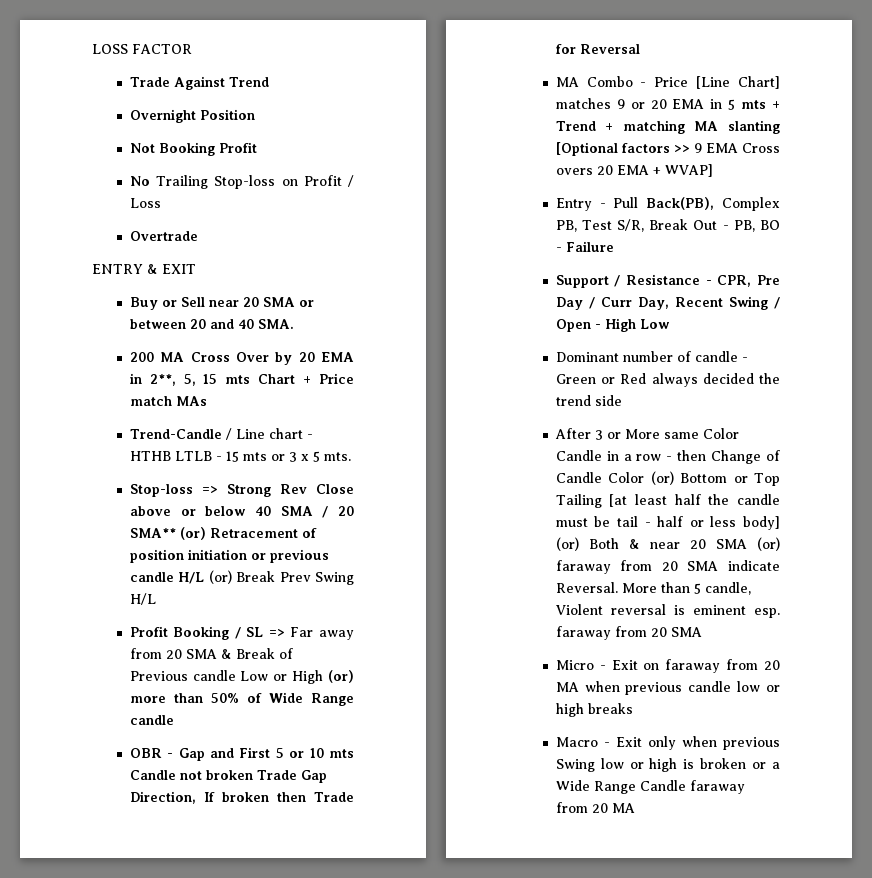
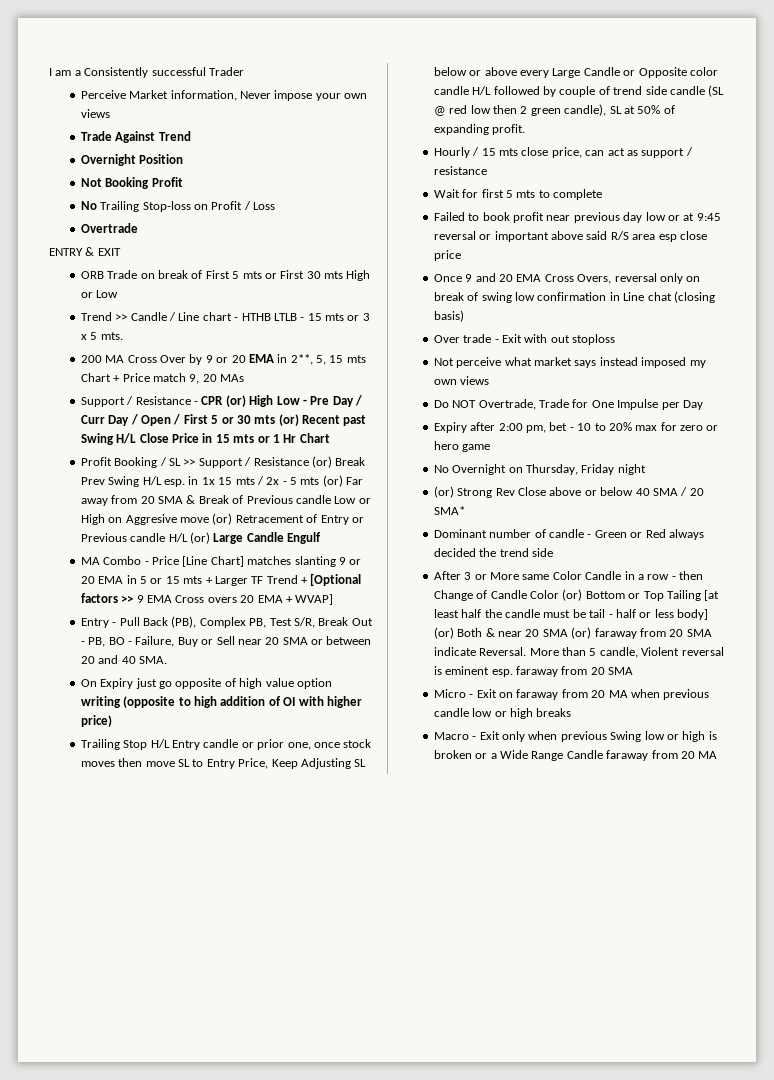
[92,44,192,54] LOSS FACTOR -> [49,67,244,78] [80,90,368,101] [80,109,110,118] I am a Consistently successful Trader // Perceive Market information, Never impose your own views
[129,297,314,310] [129,319,294,329] [129,352,354,365] [129,373,354,386] [129,396,207,406] [129,429,222,439] Buy or Sell near 20 SMA or between 20 and 40 SMA. // 200 MA Cross Over by 20 EMA in 2**, 5, 15 mts Chart + Price match MAs // Trend-Candle -> [80,270,371,281] [80,290,119,298] [80,312,167,321] ORB Trade on break of First 5 mts or First 30 mts High or Low // Trend >> Candle
[129,484,354,497] [129,506,354,518] [129,527,317,540] [129,549,329,563] [129,572,205,584] Stop-loss => Strong Rev Close above or below 40 SMA / 20 SMA** (or) Retracement of position initiation or previous candle H/L -> [80,354,366,365] [80,373,245,384] [80,395,363,407] [80,414,367,426] [80,433,330,445] [80,457,309,468] 200 MA Cross Over by 9 or 20 EMA in 2**, 5, 15 mts Chart + Price match 9, 20 MAs // Support / Resistance - CPR (or) High Low - Pre Day / Curr Day / Open / First 5 or 30 mts (or) Recent past Swing H/L Close Price in 15 mts or 1 Hr Chart // Profit Booking / SL >> Support / Resistance
[129,626,285,640] // Profit Booking / SL => -> [164,475,343,487] esp. in 1x 15 mts / 2x - 5 mts (or)
[327,670,354,683] [129,692,354,706] [129,715,174,725] [129,747,354,761] [129,770,327,783] [129,791,354,804] [555,44,640,54] (or) more than 50% of Wide Range candle // OBR - Gap and First 5 or 10 mts Candle not broken Trade Gap Direction, If broken then Trade for Reversal -> [108,513,364,525] [80,532,322,544] on Aggresive move (or) Retracement of Entry or Previous candle H/L (or) Large Candle Engulf
(611, 103) none -> [294,556,336,567] slanting
[741,100,780,109] [555,120,780,134] mts + Trend + matching MA slanting -> [150,575,309,586] or 15 mts + Larger TF Trend +
[646,197,715,210] Back(PB), -> [143,616,197,628] Back (PB),
[565,241,614,252] [555,274,780,288] [555,296,780,310] [555,318,670,332] Failure // Support / Resistance - CPR, Pre Day / Curr Day, Recent Swing / Open - High Low -> [135,636,372,647] [80,655,168,664] [80,678,332,689] [80,696,362,708] [80,715,112,727] [80,739,372,750] [80,758,367,769] [433,67,718,78] [433,85,725,97] [433,104,675,116] [433,124,526,135] [433,147,693,158] [433,166,487,175] [433,189,603,200] [433,212,721,223] [433,231,707,242] [433,250,461,261] [433,273,701,284] [433,291,715,303] [433,310,464,322] [433,334,616,345] [433,357,706,368] [433,376,490,385] [433,399,703,410] [433,422,719,433] [433,441,491,452] [433,464,646,475] [433,486,704,498] [433,506,465,515] Failure, Buy or Sell near 20 SMA or between 20 and 40 SMA. // On Expiry just go opposite of high value option writing (opposite to high addition of OI with higher price) // Trailing Stop H/L Entry candle or prior one, once stock moves then move SL to Entry Price, Keep Adjusting SL below or above every Large Candle or Opposite color candle H/L followed by couple of trend side candle (SL @ red low then 2 green candle), SL at 50% of expanding profit. // Hourly / 15 mts close price, can act as support / resistance // Wait for first 5 mts to complete // Failed to book profit near previous day low or at 9:45 reversal or important above said R/S area esp close price // Once 9 and 20 EMA Cross Overs, reversal only on break of swing low confirmation in Line chat (closing basis) // Over trade - Exit with out stoploss // Not perceive what market says instead imposed my own views // Do NOT Overtrade, Trade for One Impulse per Day // Expiry after 2:00 pm, bet - 10 to 20% max for zero or hero game // No Overnight on Thursday, Friday night // (or) Strong Rev Close above or below 40 SMA / 20 SMA*

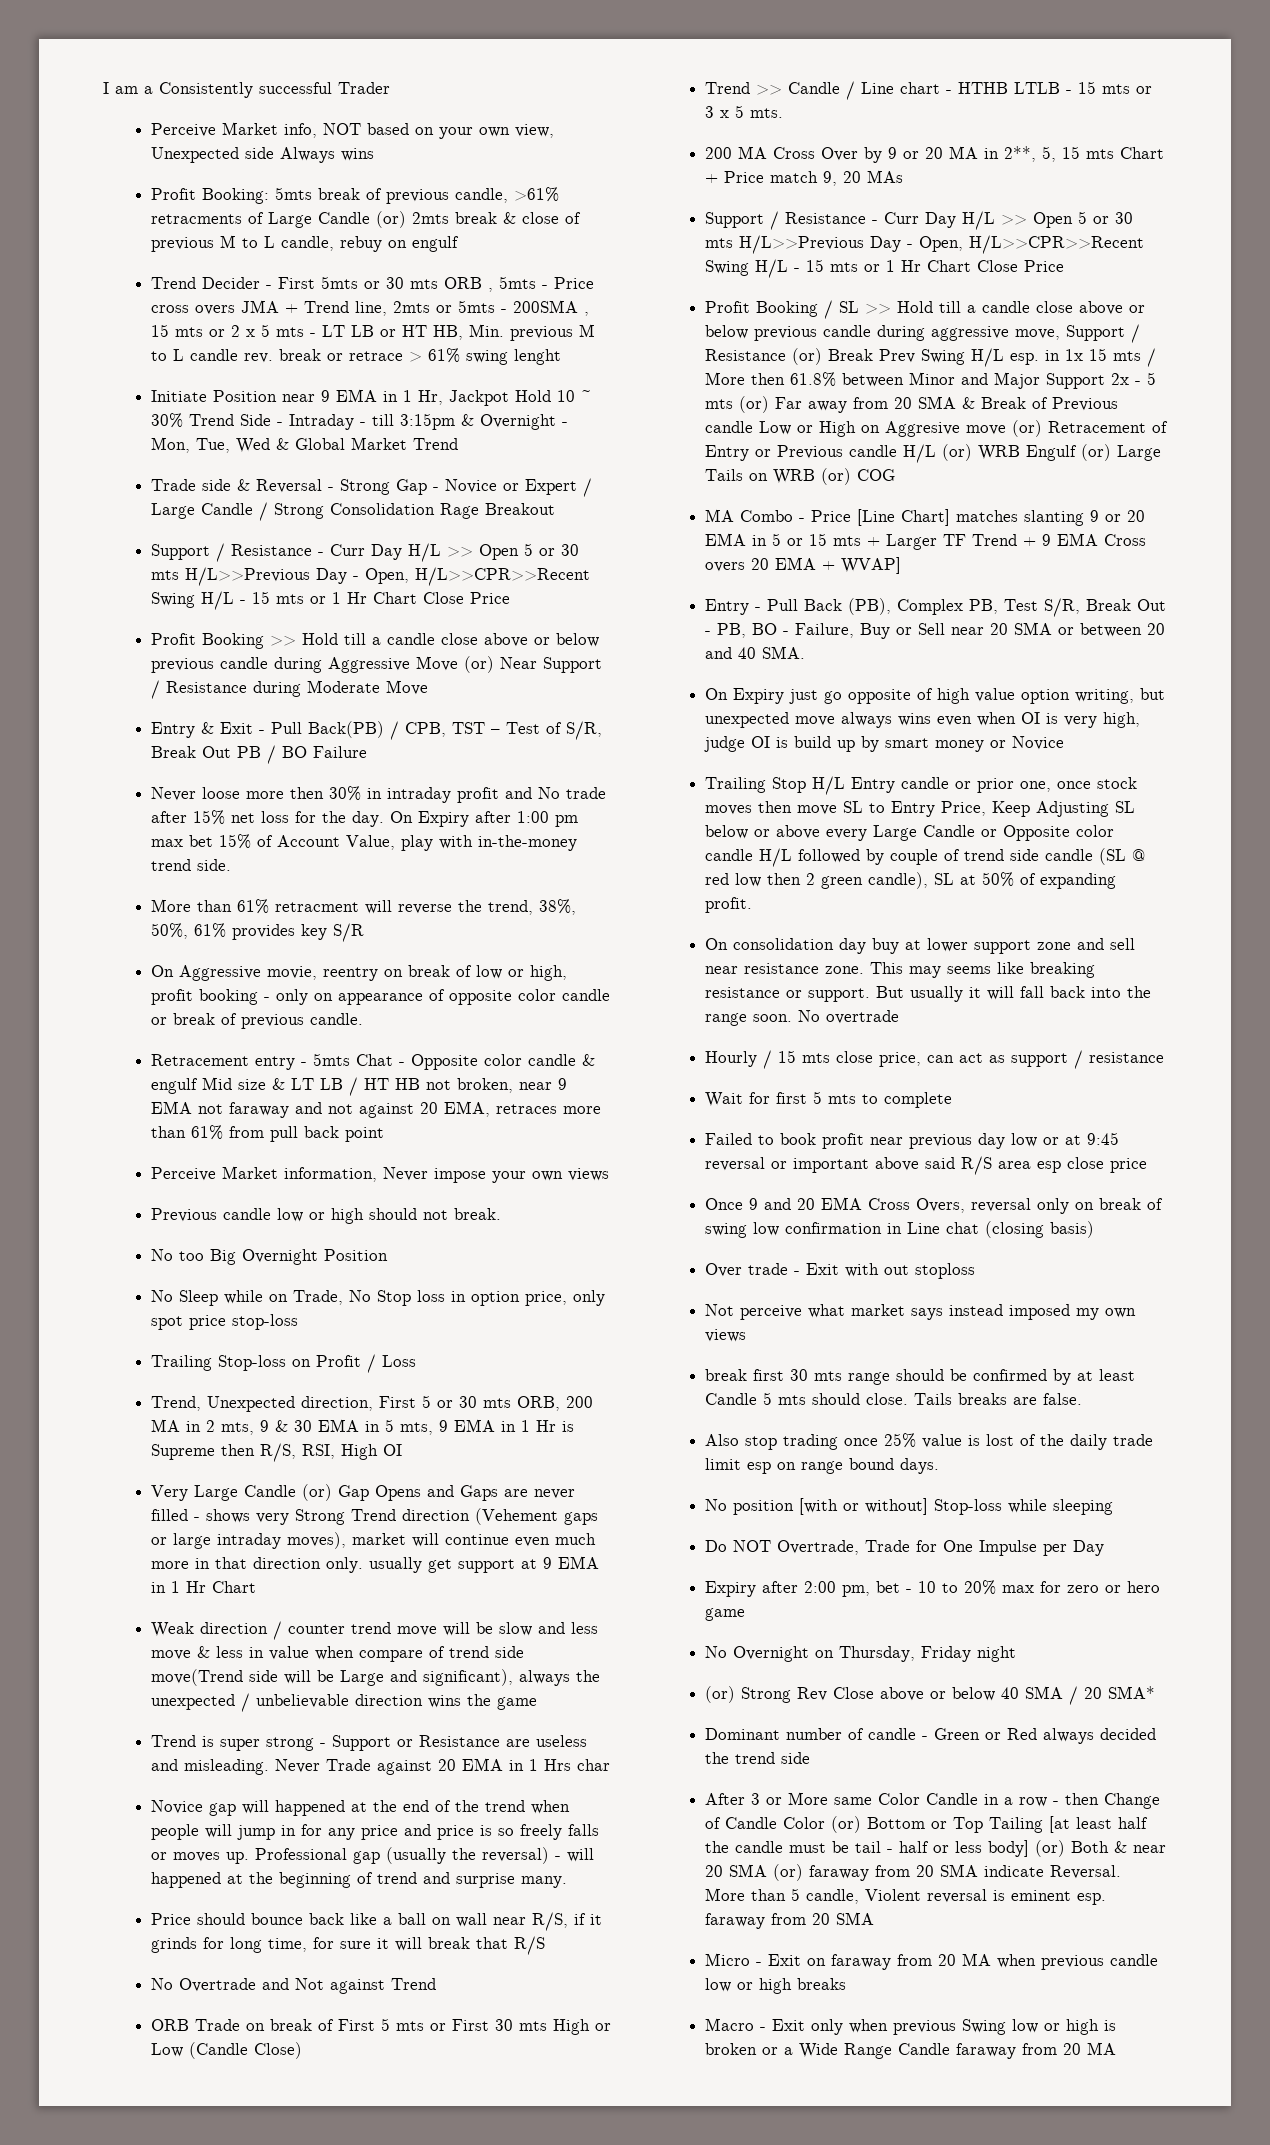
(244, 71) none -> [151,122,555,139] [151,147,375,163] [151,187,560,204] [151,211,582,228] [151,235,460,252] [151,276,595,292] [151,300,590,316] [151,324,596,341] [151,348,562,365] [151,389,592,406] [151,413,569,430] [151,437,459,453] [151,478,593,497] [151,502,556,521] [151,543,580,562] [151,567,591,586] [151,591,511,610] [151,633,600,649] [151,656,603,673] [151,680,429,699] [151,721,603,740] [151,745,368,764] [151,786,607,803] [151,810,579,827] [151,834,578,851] [151,859,232,871] [151,899,577,915] [151,923,365,942] [151,965,568,981] [151,989,611,1005] [151,1013,364,1029] [151,1053,596,1070] [151,1077,568,1096] [151,1101,602,1118] [151,1125,385,1142] // Perceive Market info, NOT based on your own view, Unexpected side Always wins // Profit Booking: 5mts break of previous candle, >61% retracments of Large Candle (or) 2mts break & close of previous M to L candle, rebuy on engulf // Trend Decider - First 5mts or 30 mts ORB , 5mts - Price cross overs JMA + Trend line, 2mts or 5mts - 200SMA , 15 mts or 2 x 5 mts - LT LB or HT HB, Min. previous M to L candle rev. break or retrace > 61% swing lenght // Initiate Position near 9 EMA in 1 Hr, Jackpot Hold 10 ~ 30% Trend Side - Intraday - till 3:15pm & Overnight - Mon, Tue, Wed & Global Market Trend // Trade side & Reversal - Strong Gap - Novice or Expert / Large Candle / Strong Consolidation Rage Breakout // Support / Resistance - Curr Day H/L >> Open 5 or 30 mts H/L>>Previous Day - Open, H/L>>CPR>>Recent Swing H/L - 15 mts or 1 Hr Chart Close Price // Profit Booking >> Hold till a candle close above or below previous candle during Aggressive Move (or) Near Support / Resistance during Moderate Move // Entry & Exit - Pull Back(PB) / CPB, TST – Test of S/R, Break Out PB / BO Failure // Never loose more then 30% in intraday profit and No trade after 15% net loss for the day. On Expiry after 1:00 pm max bet 15% of Account Value, play with in-the-money trend side. // More than 61% retracment will reverse the trend, 38%, 50%, 61% provides key S/R // On Aggressive movie, reentry on break of low or high, profit booking - only on appearance of opposite color candle or break of previous candle. // Retracement entry - 5mts Chat - Opposite color candle & engulf Mid size & LT LB / HT HB not broken, near 9 EMA not faraway and not against 20 EMA, retraces more than 61% from pull back point
[80,131,191,143] [80,154,184,166] [80,177,183,189] [80,201,97,210] Trade Against Trend // Overnight Position // Not Booking Profit // No -> [151,1208,502,1224] [151,1249,389,1265] [151,1290,606,1306] [151,1314,299,1330] Previous candle low or high should not break. // No too Big Overnight Position // No Sleep while on Trade, No Stop loss in option price, only spot price stop-loss //
[80,223,138,233] [49,247,121,256] Overtrade // ENTRY & EXIT -> [151,1395,594,1412] [151,1419,575,1435] [151,1443,403,1462] [151,1484,576,1501] [151,1508,599,1525] [151,1532,597,1549] [151,1556,600,1573] [151,1581,257,1593] [151,1621,599,1640] [151,1646,525,1662] [151,1669,601,1686] [151,1693,538,1712] [151,1735,588,1751] [151,1758,611,1775] [151,1800,571,1816] [151,1824,600,1840] [151,1847,595,1864] [151,1872,568,1888] [151,1912,603,1931] [151,1936,546,1955] [151,1978,437,1994] Trend, Unexpected direction, First 5 or 30 mts ORB, 200 MA in 2 mts, 9 & 30 EMA in 5 mts, 9 EMA in 1 Hr is Supreme then R/S, RSI, High OI // Very Large Candle (or) Gap Opens and Gaps are never filled - shows very Strong Trend direction (Vehement gaps or large intraday moves), market will continue even much more in that direction only. usually get support at 9 EMA in 1 Hr Chart // Weak direction / counter trend move will be slow and less move & less in value when compare of trend side move(Trend side will be Large and significant), always the unexpected / unbelievable direction wins the game // Trend is super strong - Support or Resistance are useless and misleading. Never Trade against 20 EMA in 1 Hrs char // Novice gap will happened at the end of the trend when people will jump in for any price and price is so freely falls or moves up. Professional gap (usually the reversal) - will happened at the beginning of trend and surprise many. // Price should bounce back like a ball on wall near R/S, if it grinds for long time, for sure it will break that R/S // No Overtrade and Not against Trend
(119, 294) none -> [189,2042,303,2059] (Candle Close)
[248,354,274,363] EMA -> [949,146,979,159] MA
[201,395,363,407] [80,414,367,426] [80,433,330,445] CPR (or) High Low - Pre Day / Curr Day / Open / First 5 or 30 mts (or) Recent past Swing H/L Close Price in 15 mts or 1 Hr Chart -> [884,211,1134,230] [705,235,1145,254] [705,259,1065,278] Curr Day H/L >> Open 5 or 30 mts H/L>>Previous Day - Open, H/L>>CPR>>Recent Swing H/L - 15 mts or 1 Hr Chart Close Price
(196, 462) none -> [897,301,1146,315] [705,325,1061,341] Hold till a candle close above or below previous candle during aggressive move,
(264, 480) none -> [705,372,1106,389] More then 61.8% between Minor and Major Support
[213,532,322,544] Large Candle Engulf -> [978,444,1162,461] [705,468,896,485] WRB Engulf (or) Large Tails on WRB (or) COG
[310,573,362,586] [80,593,134,603] [Optional factors >> -> (1037, 541) none
[80,696,362,708] [80,715,112,727] writing (opposite to high addition of OI with higher price) -> [1075,688,1166,704] [705,712,1141,728] [704,736,1065,752] writing, but unexpected move always wins even when OI is very high, judge OI is build up by smart money or Novice
(526, 129) none -> [705,938,1136,954] [705,962,1096,978] [705,986,1152,1002] [705,1010,900,1026] // On consolidation day buy at lower support zone and sell near resistance zone. This may seems like breaking resistance or support. But usually it will fall back into the range soon. No overtrade
(490, 380) none -> [705,1369,1136,1385] [705,1392,1083,1405] [705,1433,1154,1450] [705,1458,940,1474] [705,1498,1114,1515] // break first 30 mts range should be confirmed by at least Candle 5 mts should close. Tails breaks are false. // Also stop trading once 25% value is lost of the daily trade limit esp on range bound days. // No position [with or without] Stop-loss while sleeping

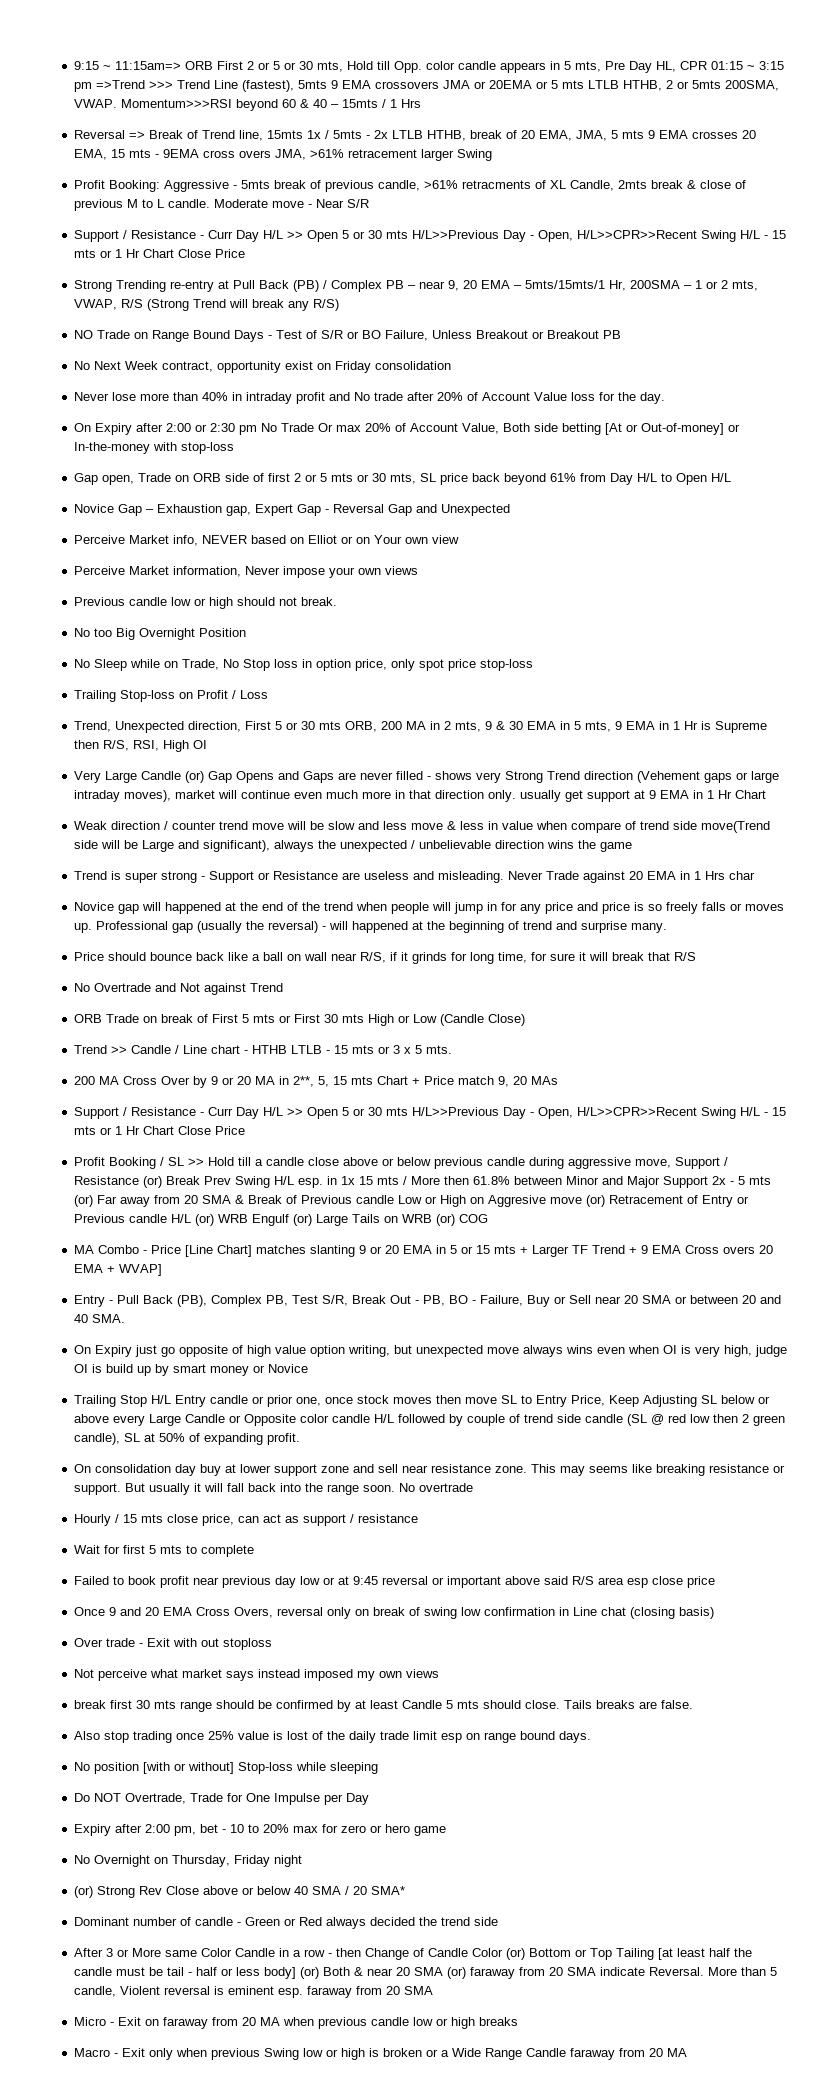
[103,82,390,98] [151,122,555,139] [151,147,375,163] I am a Consistently successful Trader // Perceive Market info, NOT based on your own view, Unexpected side Always wins -> [73,61,784,73] [73,80,779,92] [73,99,421,111] [73,130,756,141] [73,149,492,161] 9:15 ~ 11:15am=> ORB First 2 or 5 or 30 mts, Hold till Opp. color candle appears in 5 mts, Pre Day HL, CPR 01:15 ~ 3:15 pm =>Trend >>> Trend Line (fastest), 5mts 9 EMA crossovers JMA or 20EMA or 5 mts LTLB HTHB, 2 or 5mts 200SMA, VWAP. Momentum>>>RSI beyond 60 & 40 – 15mts / 1 Hrs // Reversal => Break of Trend line, 15mts 1x / 5mts - 2x LTLB HTHB, break of 20 EMA, JMA, 5 mts 9 EMA crosses 20 EMA, 15 mts - 9EMA cross overs JMA, >61% retracement larger Swing
(270, 196) none -> [163,180,237,192] Aggressive -
[268,211,407,228] Large Candle (or) -> [549,180,614,191] XL Candle,
[281,236,460,252] [151,276,595,292] [151,300,590,316] [151,324,596,341] [151,348,562,365] [151,389,592,406] [151,413,569,430] [151,437,459,453] [151,478,593,497] [151,502,556,521] candle, rebuy on engulf // Trend Decider - First 5mts or 30 mts ORB , 5mts - Price cross overs JMA + Trend line, 2mts or 5mts - 200SMA , 15 mts or 2 x 5 mts - LT LB or HT HB, Min. previous M to L candle rev. break or retrace > 61% swing lenght // Initiate Position near 9 EMA in 1 Hr, Jackpot Hold 10 ~ 30% Trend Side - Intraday - till 3:15pm & Overnight - Mon, Tue, Wed & Global Market Trend // Trade side & Reversal - Strong Gap - Novice or Expert / Large Candle / Strong Consolidation Rage Breakout -> [167,199,369,208] candle. Moderate move - Near S/R
[151,633,600,649] [151,656,603,673] [151,680,429,699] [151,721,603,740] [151,745,368,764] [151,786,362,801] Profit Booking >> Hold till a candle close above or below previous candle during Aggressive Move (or) Near Support / Resistance during Moderate Move // Entry & Exit - Pull Back(PB) / CPB, TST – Test of S/R, Break Out PB / BO Failure // Never loose more then 30% -> [73,280,758,292] [73,299,339,311] [73,330,621,342] [73,361,451,373] [73,392,228,401] Strong Trending re-entry at Pull Back (PB) / Complex PB – near 9, 20 EMA – 5mts/15mts/1 Hr, 200SMA – 1 or 2 mts, VWAP, R/S (Strong Trend will break any R/S) // NO Trade on Range Bound Days - Test of S/R or BO Failure, Unless Breakout or Breakout PB // No Next Week contract, opportunity exist on Friday consolidation // Never lose more than 40%
[193,810,256,825] 15% net -> [436,392,567,401] 20% of Account Value
(385, 819) none -> (665, 398) //
[517,811,579,827] [151,834,578,851] [151,859,232,871] [151,899,577,915] [151,923,365,942] [151,965,568,981] [151,989,611,1005] [151,1013,364,1029] [151,1053,596,1070] [151,1077,568,1096] [151,1101,602,1118] [151,1125,385,1142] 1:00 pm max bet 15% of Account Value, play with in-the-money trend side. // More than 61% retracment will reverse the trend, 38%, 50%, 61% provides key S/R // On Aggressive movie, reentry on break of low or high, profit booking - only on appearance of opposite color candle or break of previous candle. // Retracement entry - 5mts Chat - Opposite color candle & engulf Mid size & LT LB / HT HB not broken, near 9 EMA not faraway and not against 20 EMA, retraces more than 61% from pull back point -> [165,423,740,435] [73,442,234,454] [73,473,731,485] [73,504,510,516] [73,535,459,546] 2:00 or 2:30 pm No Trade Or max 20% of Account Value, Both side betting [At or Out-of-money] or In-the-money with stop-loss // Gap open, Trade on ORB side of first 2 or 5 mts or 30 mts, SL price back beyond 61% from Day H/L to Open H/L // Novice Gap – Exhaustion gap, Expert Gap - Reversal Gap and Unexpected // Perceive Market info, NEVER based on Elliot or on Your own view

